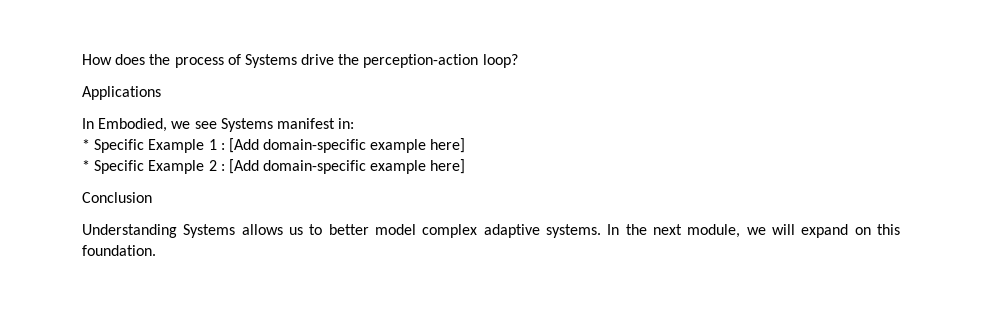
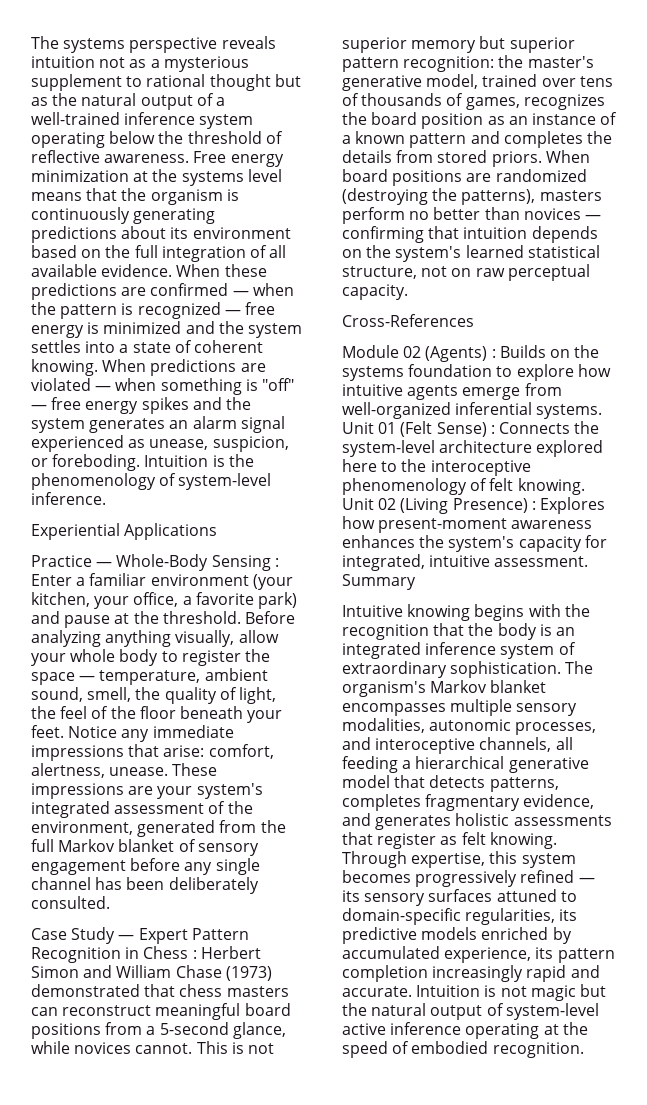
[82,54,518,68] [82,86,161,100] [82,118,355,132] [82,138,466,153] [82,159,466,174] [82,192,152,203] [82,224,901,238] [82,245,156,256] How does the process of Systems drive the perception-action loop? // Applications // In Embodied, we see Systems manifest in: // * Specific Example 1 : [Add domain-specific example here] // * Specific Example 2 : [Add domain-specific example here] // Conclusion // Understanding Systems allows us to better model complex adaptive systems. In the next module, we will expand on this foundation. -> [31,36,276,53] [31,56,249,72] [31,74,301,91] [31,93,225,110] [31,112,254,129] [31,131,283,148] [31,150,284,167] [31,169,282,186] [31,188,239,205] [31,207,216,224] [31,226,291,243] [31,245,287,262] [31,264,267,277] [31,283,294,300] [31,302,275,319] [31,321,302,338] [31,340,263,353] [31,359,266,376] [31,378,294,395] [31,397,251,414] [31,416,285,433] [31,435,289,452] [31,454,254,471] [31,473,272,490] [31,492,106,505] [31,523,218,540] [31,554,279,571] [31,573,293,590] [31,592,297,609] [31,611,295,628] [31,630,279,647] [31,649,270,666] [31,668,268,685] [31,687,276,704] [31,706,283,723] [31,725,234,742] [31,744,274,761] [31,763,218,778] [31,783,263,799] [31,801,253,818] [31,820,286,837] [31,839,259,856] [31,858,260,875] [31,877,259,894] [31,896,110,909] [31,927,249,944] [31,946,261,963] [31,965,272,981] [31,984,289,997] [31,1003,291,1020] [31,1022,286,1039] [31,1041,274,1054] [342,36,575,53] [342,55,594,72] [342,74,613,91] [342,93,605,110] [342,112,618,129] [342,131,612,148] [342,150,590,167] [342,169,587,186] [342,188,602,205] [342,207,601,224] [342,226,598,243] [342,245,600,262] [342,264,590,281] [342,284,408,300] [342,314,474,327] [342,345,600,362] [342,364,611,381] [342,383,562,400] [342,402,603,419] [342,421,600,437] [342,440,604,457] [342,459,531,476] [342,478,585,495] [342,497,605,514] [342,516,593,533] [342,535,607,552] [342,554,589,571] [342,574,416,590] [342,604,590,621] [342,623,575,640] [342,642,576,659] [342,661,594,678] [342,680,547,697] [342,699,578,716] [342,718,597,735] [342,737,573,754] [342,756,589,773] [342,775,559,792] [342,794,595,811] [342,813,612,830] [342,832,557,849] [342,851,576,868] [342,870,595,887] [342,889,577,906] [342,908,578,925] [342,927,572,944] [342,946,615,963] [342,965,600,982] [342,984,606,1001] [342,1003,599,1020] [342,1022,588,1039] [342,1041,584,1058] The systems perspective reveals intuition not as a mysterious supplement to rational thought but as the natural output of a well-trained inference system operating below the threshold of reflective awareness. Free energy minimization at the systems level means that the organism is continuously generating predictions about its environment based on the full integration of all available evidence. When these predictions are confirmed — when the pattern is recognized — free energy is minimized and the system settles into a state of coherent knowing. When predictions are violated — when something is "off" — free energy spikes and the system generates an alarm signal experienced as unease, suspicion, or foreboding. Intuition is the phenomenology of system-level inference. // Experiential Applications // Practice — Whole-Body Sensing : Enter a familiar environment (your kitchen, your office, a favorite park) and pause at the threshold. Before analyzing anything visually, allow your whole body to register the space — temperature, ambient sound, smell, the quality of light, the feel of the floor beneath your feet. Notice any immediate impressions that arise: comfort, alertness, unease. These impressions are your system's integrated assessment of the environment, generated from the full Markov blanket of sensory engagement before any single channel has been deliberately consulted. // Case Study — Expert Pattern Recognition in Chess : Herbert Simon and William Chase (1973) demonstrated that chess masters can reconstruct meaningful board positions from a 5-second glance, while novices cannot. This is not superior memory but superior pattern recognition: the master's generative model, trained over tens of thousands of games, recognizes the board position as an instance of a known pattern and completes the details from stored priors. When board positions are randomized (destroying the patterns), masters perform no better than novices — confirming that intuition depends on the system's learned statistical structure, not on raw perceptual capacity. // Cross-References // Module 02 (Agents) : Builds on the systems foundation to explore how intuitive agents emerge from well-organized inferential systems. Unit 01 (Felt Sense) : Connects the system-level architecture explored here to the interoceptive phenomenology of felt knowing. Unit 02 (Living Presence) : Explores how present-moment awareness enhances the system's capacity for integrated, intuitive assessment. Summary // Intuitive knowing begins with the recognition that the body is an integrated inference system of extraordinary sophistication. The organism's Markov blanket encompasses multiple sensory modalities, autonomic processes, and interoceptive channels, all feeding a hierarchical generative model that detects patterns, completes fragmentary evidence, and generates holistic assessments that register as felt knowing. Through expertise, this system becomes progressively refined — its sensory surfaces attuned to domain-specific regularities, its predictive models enriched by accumulated experience, its pattern completion increasingly rapid and accurate. Intuition is not magic but the natural output of system-level active inference operating at the speed of embodied recognition.

